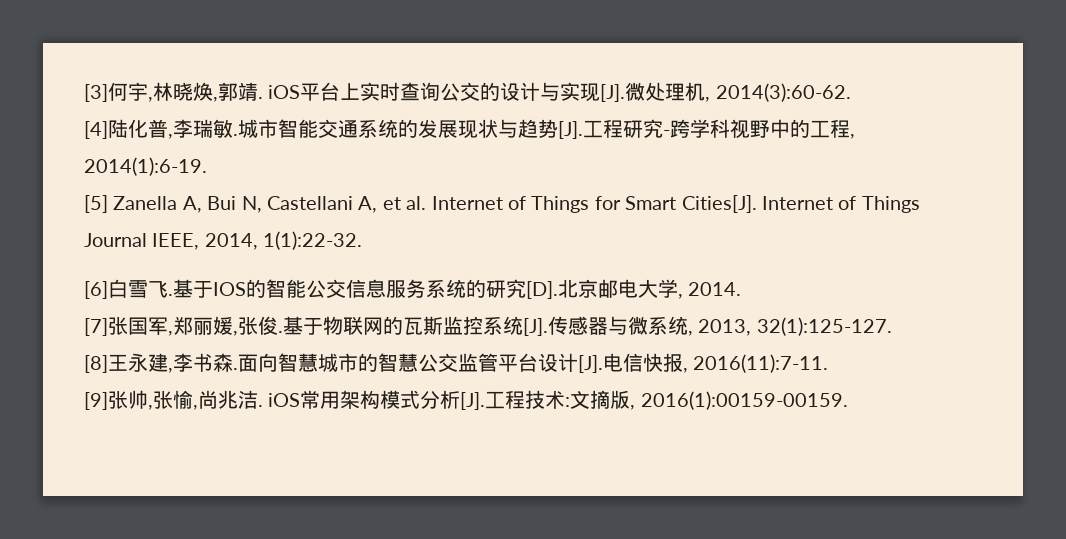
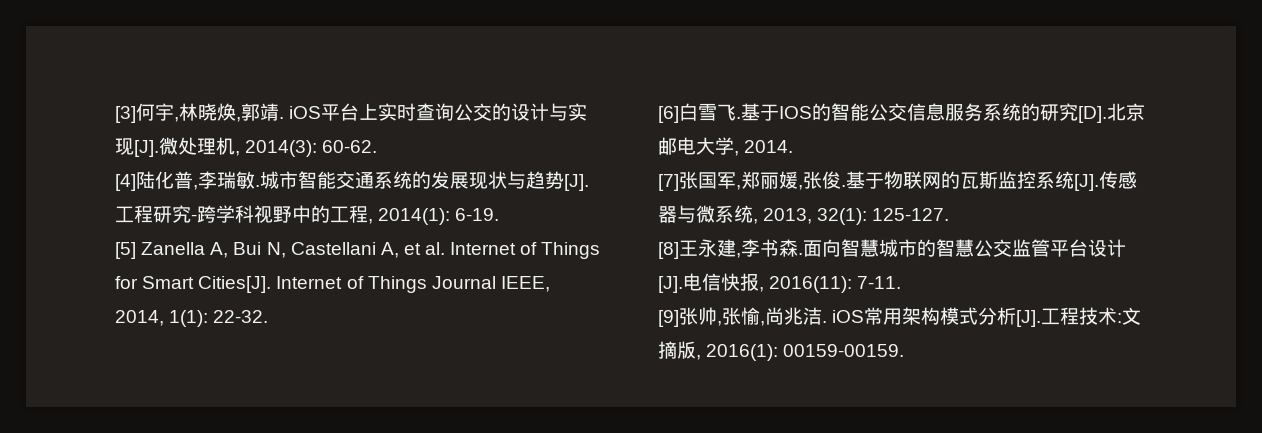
[715,83,851,102] 2014(3):60-62. -> [245,140,378,157] 2014(3): 60-62.
[84,157,207,176] 2014(1):6-19. -> [378,208,500,225] 2014(1): 6-19.
[263,231,363,250] 1(1):22-32. -> [169,310,269,327] 1(1): 22-32.
[756,317,892,336] 32(1):125-127. -> [817,208,950,225] 32(1): 125-127.
[693,354,829,373] 2016(11):7-11. -> [769,276,902,293] 2016(11): 7-11.
[640,391,848,410] 2016(1):00159-00159. -> [706,344,905,361] 2016(1): 00159-00159.

